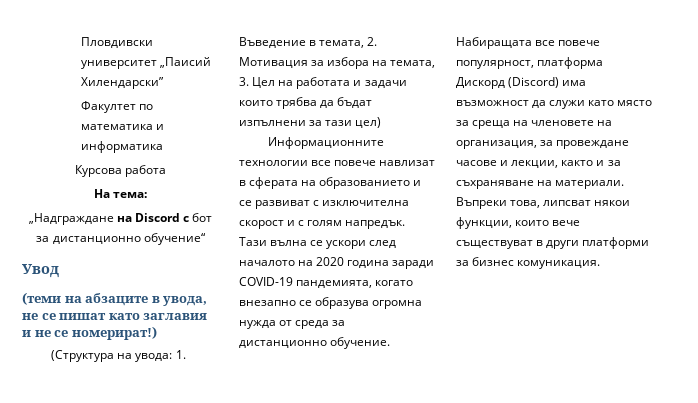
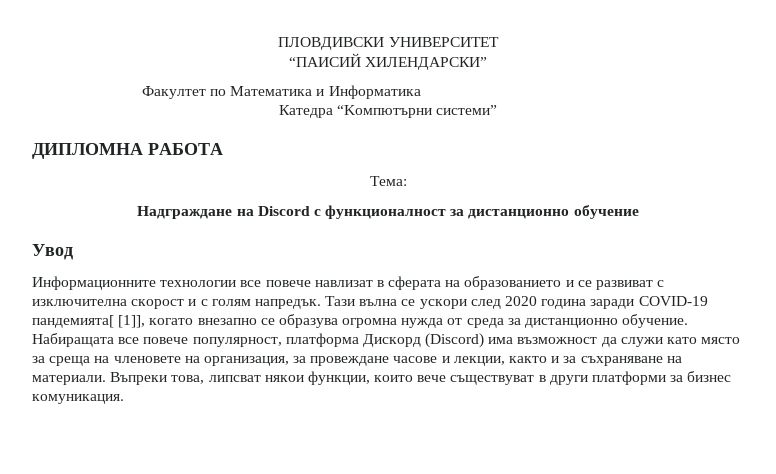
[81,37,154,48] [81,57,212,69] [81,77,165,89] [81,101,154,113] [81,124,165,130] [81,141,164,153] [74,165,167,177] [93,189,148,198] [28,213,114,225] Пловдивски университет „Паисий Хилендарски” // Факултет по математика и информатика // Курсова работа // На тема: // „Надграждане -> [278,37,499,50] [288,53,488,70] [141,85,421,99] [278,105,498,118] [32,143,223,159] [369,176,407,186] [137,206,233,219] ПЛОВДИВСКИ УНИВЕРСИТЕТ // “ПАИСИЙ ХИЛЕНДАРСКИ” // Факултет по Математика и Информатика // Катедра “Kомпютърни системи” // ДИПЛОМНА РАБОТА // Тема: // Надграждане
[192,213,213,222] [36,233,206,245] бот за дистанционно обучение“ -> [325,205,639,219] функционалност за дистанционно обучение
[22,292,208,306] [22,313,208,320] [22,326,157,340] [51,350,186,362] [239,37,378,48] [239,57,436,69] [239,77,407,89] [239,97,373,109] [239,117,382,128] // (теми на абзаците в увода, не се пишат като заглавия и не се номерират!) // (Структура на увода: 1. Въведение в темата, 2. Мотивация за избора на темата, 3. Цел на работата и задачи които трябва да бъдат изпълнени за тази цел) -> (73, 252) none
[239,260,314,266] началото на -> (501, 304) none
[296,280,373,288] пандемията, -> [32,315,146,328] пандемията[ [1]],

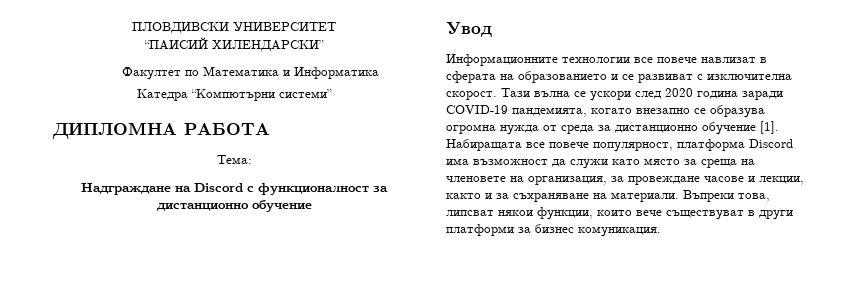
[131,299,321,309] скорост и с голям напредък. -> [446,91,497,100] скорост.
[32,315,146,328] пандемията[ [1]], -> [512,107,587,117] пандемията,
[622,314,689,328] обучение. -> [702,121,779,135] обучение [1].
[362,333,485,348] Дискорд (Discord) -> [749,139,793,148] Discord

